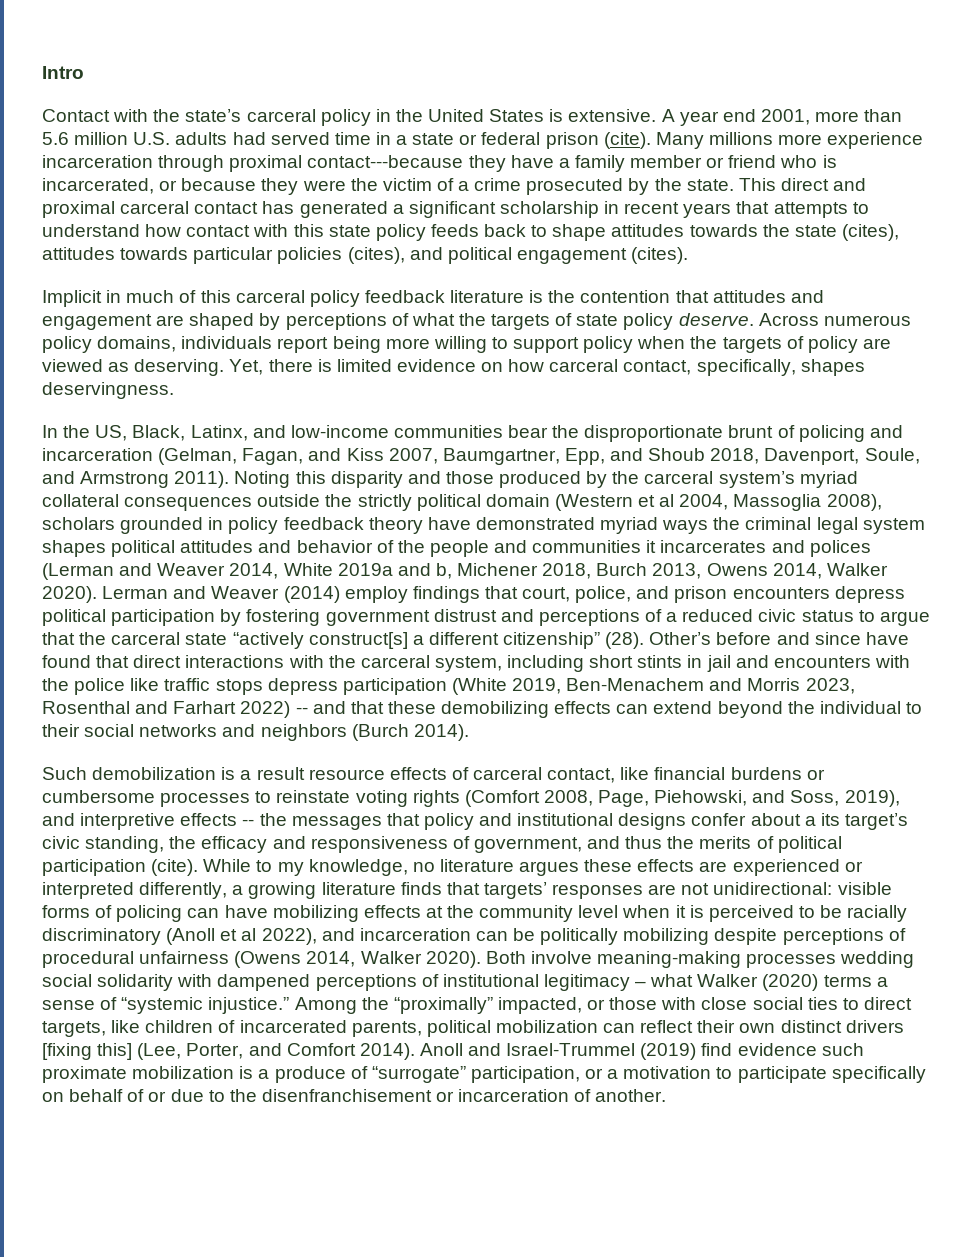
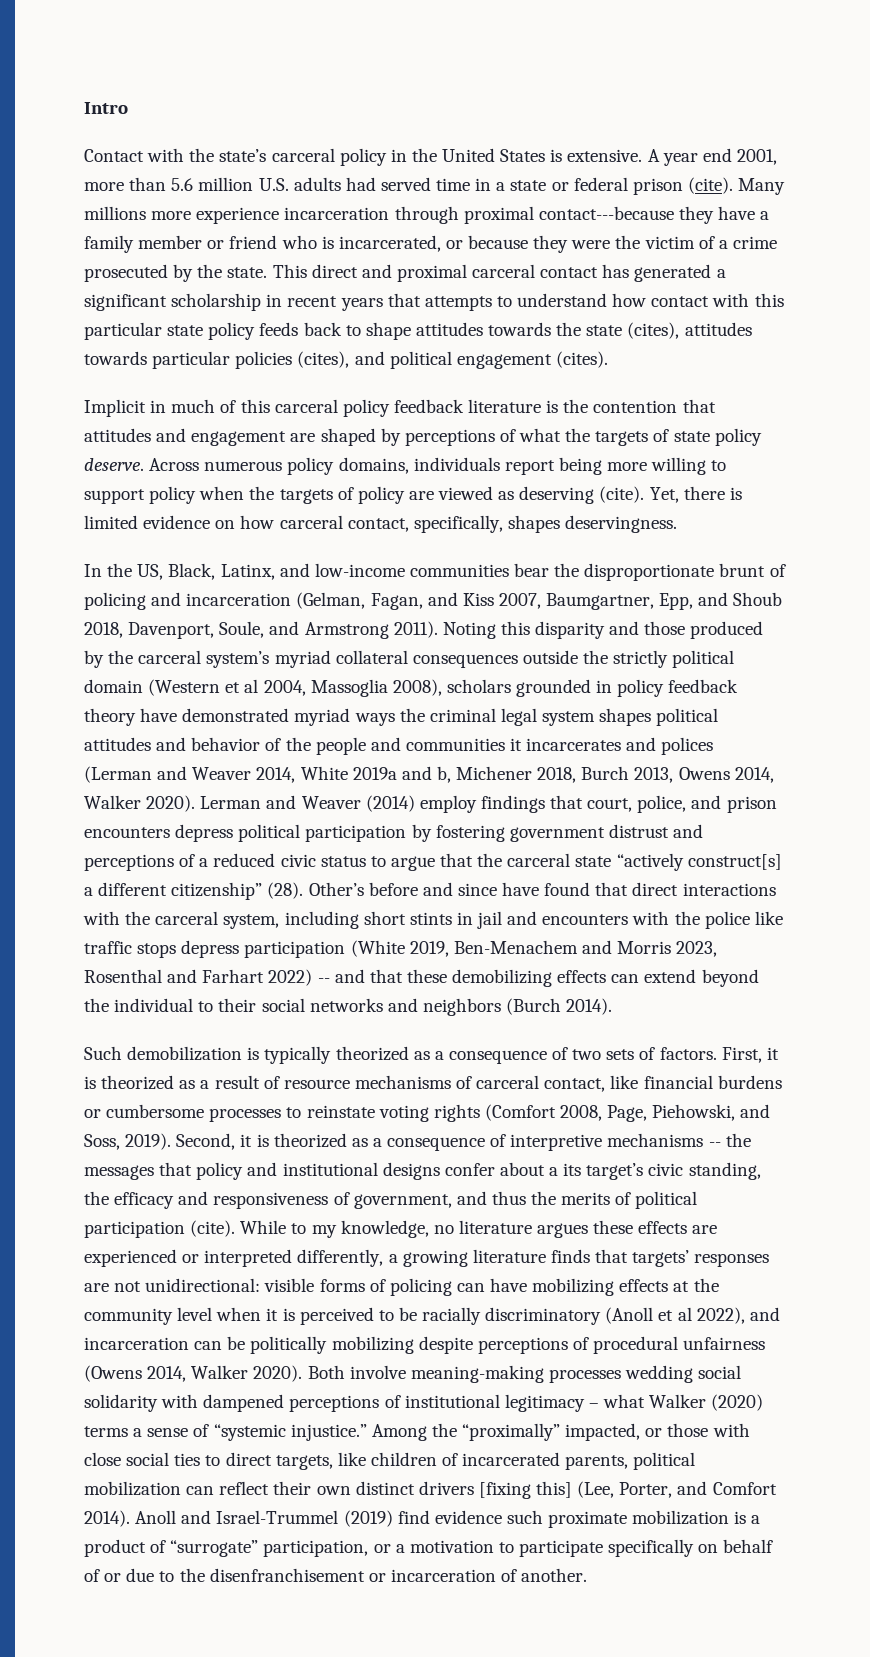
(324, 230) none -> [84,322,162,340] particular
[134,359,225,376] deserving. -> [519,486,645,504] deserving (cite).
[240,767,447,780] a result resource effects -> [264,1046,779,1064] [84,1075,451,1090] typically theorized as a consequence of two sets of factors. First, it is theorized as a result of resource mechanisms
[844,790,900,807] [42,813,238,830] 2019), and interpretive effects -> [125,1133,704,1151] 2019). Second, it is theorized as a consequence of interpretive mechanisms
[274,1066,346,1083] produce -> [84,1539,146,1557] product

